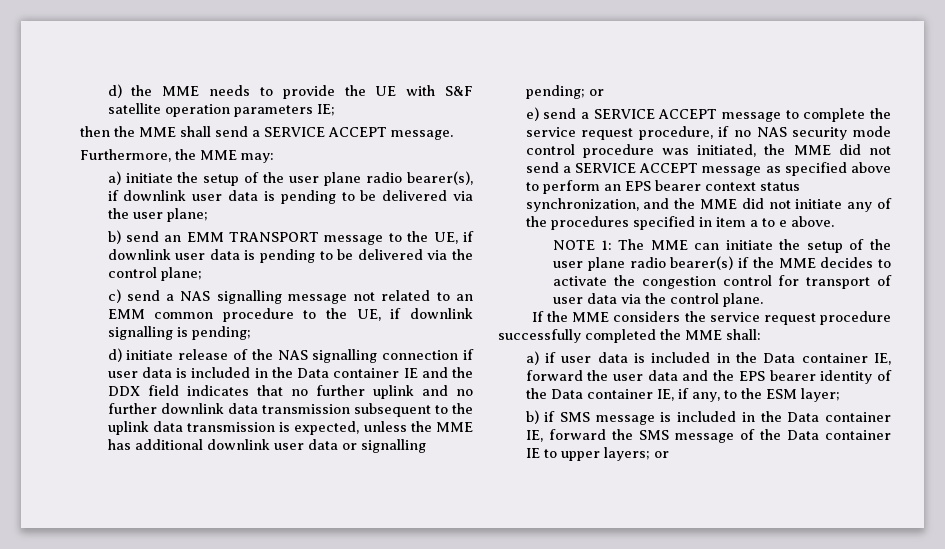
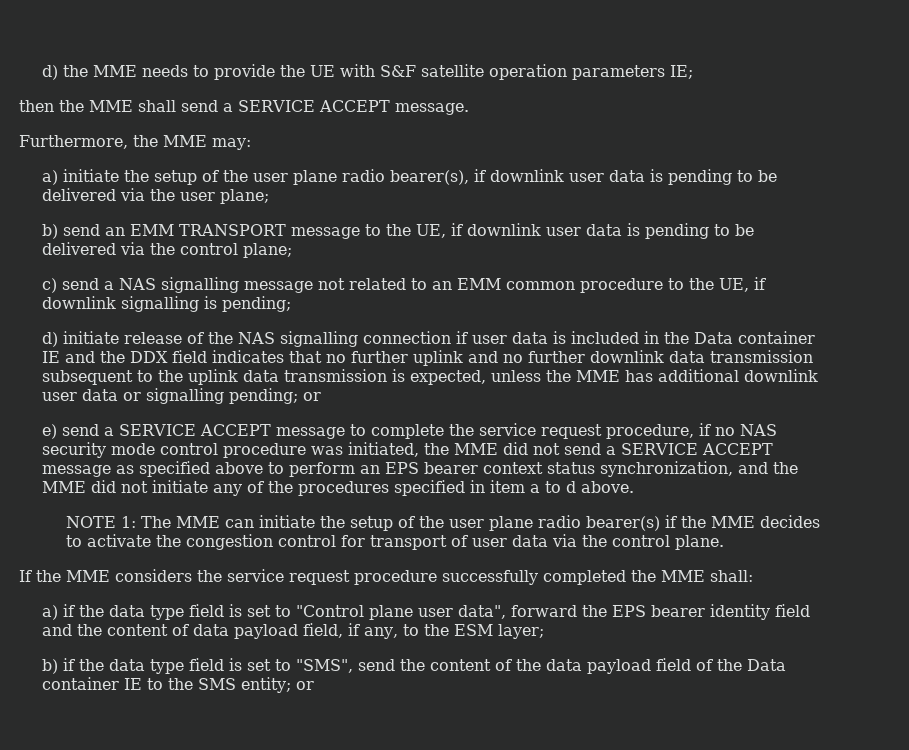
[778,220,787,227] e -> [566,481,577,493] d
[561,352,891,365] [525,370,892,384] [525,388,674,401] user data is included in the Data container IE, forward the user data and the EPS bearer identity of the Data container IE, -> [79,604,811,620] [42,623,344,639] the data type field is set to "Control plane user data", forward the EPS bearer identity field and the content of data payload field,
[560,411,891,425] [525,429,734,443] SMS message is included in the Data container IE, forward the SMS message -> [79,658,692,674] the data type field is set to "SMS", send the content of the data payload field
[560,447,650,461] upper layers; -> [168,677,292,693] the SMS entity;

